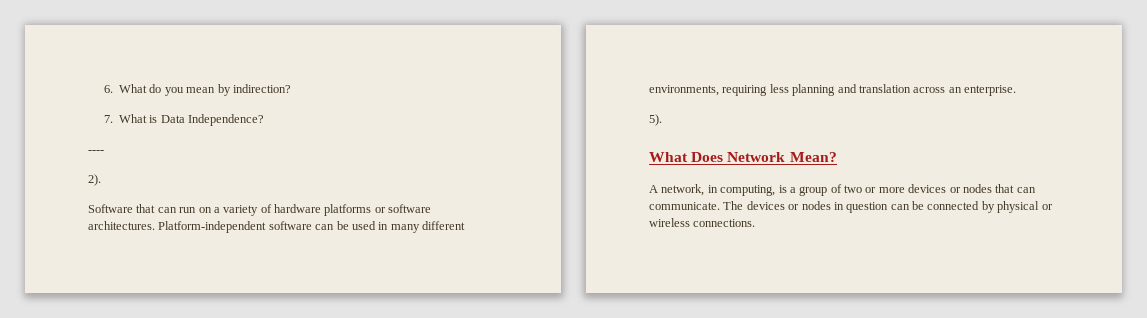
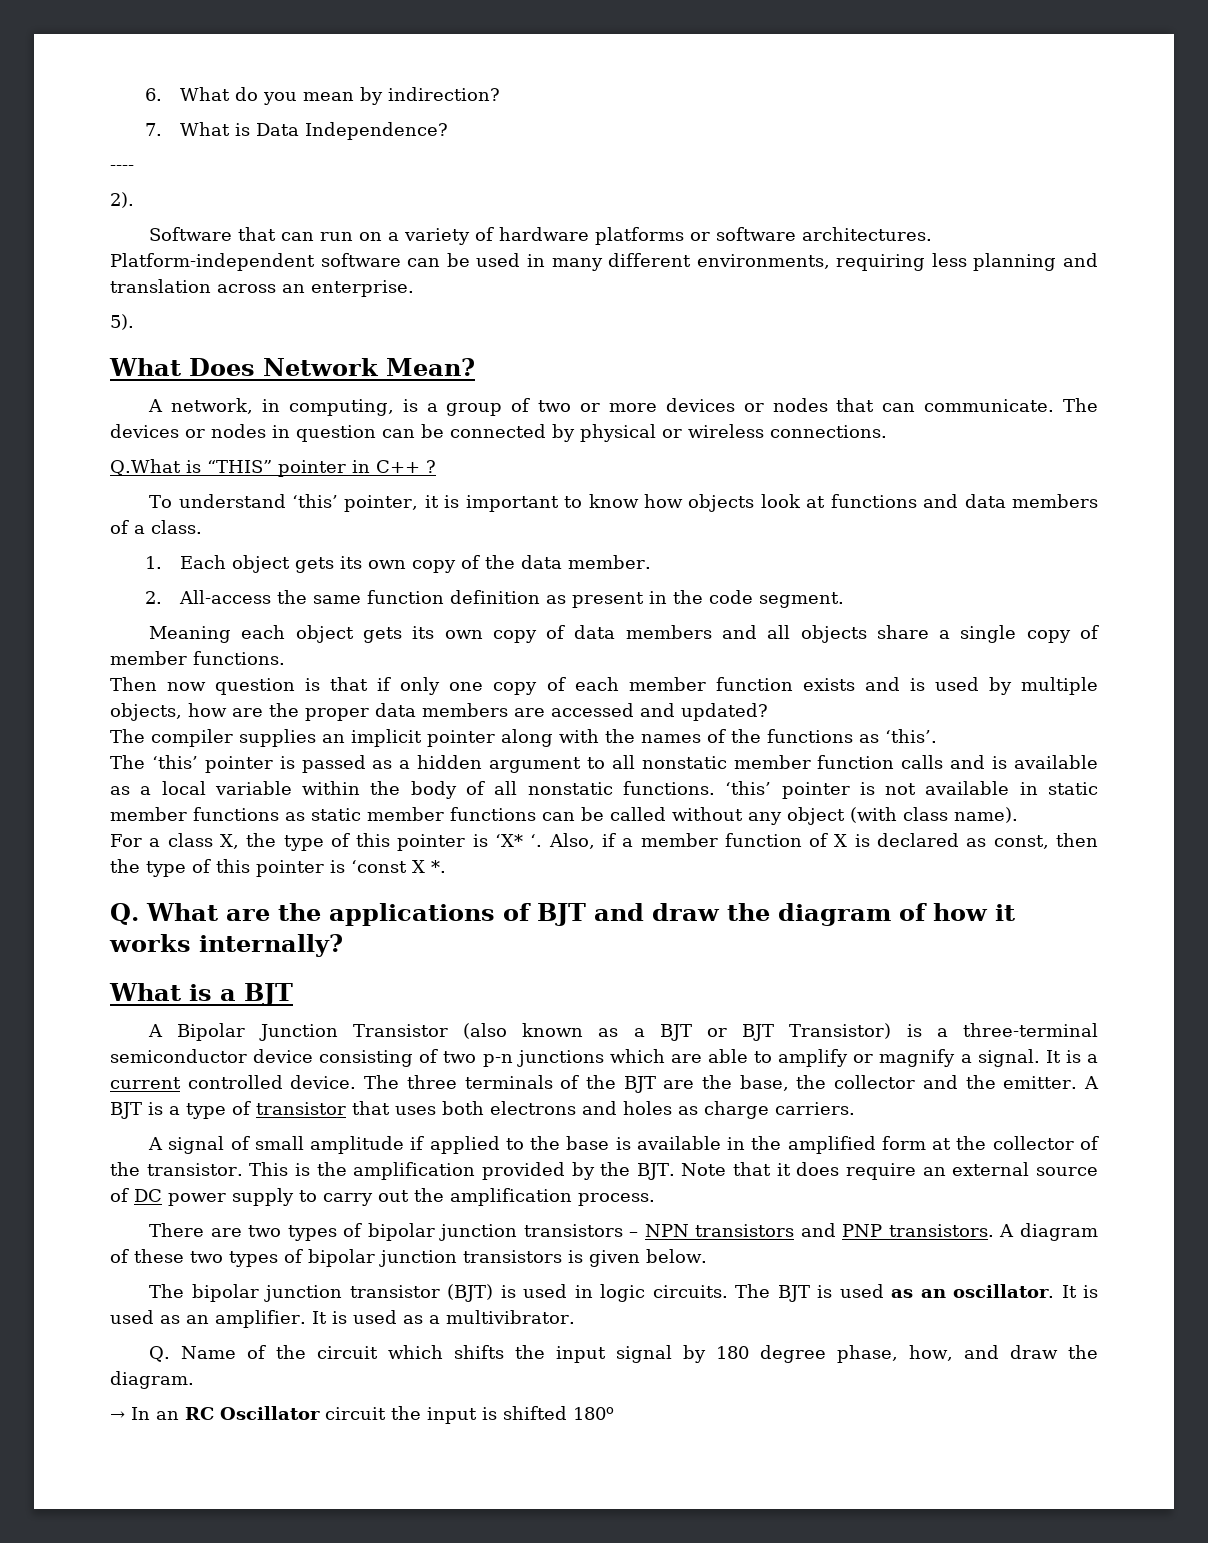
(756, 223) none -> [110,459,436,477] [149,494,1098,512] [110,520,202,534] [144,555,651,573] [144,590,844,608] [149,625,1099,643] [110,651,285,665] [110,677,1098,695] [110,703,768,721] [110,729,937,747] [110,755,1098,773] [110,781,1098,799] [110,807,1018,825] [110,833,1098,851] [110,859,446,877] [110,903,1015,926] [109,934,343,957] [109,983,293,1006] [148,1023,1098,1041] [110,1049,1098,1067] [110,1075,1100,1093] [110,1101,855,1119] [148,1136,1099,1154] [110,1162,1099,1180] [110,1188,655,1206] [149,1223,1098,1241] [110,1249,707,1267] [149,1284,1099,1302] [110,1310,575,1328] [149,1345,1098,1363] [110,1371,194,1389] [110,1406,614,1424] // Q.What is “THIS” pointer in C++ ? // To understand ‘this’ pointer, it is important to know how objects look at functions and data members of a class. // 1. Each object gets its own copy of the data member. // 2. All-access the same function definition as present in the code segment. // Meaning each object gets its own copy of data members and all objects share a single copy of member functions. // Then now question is that if only one copy of each member function exists and is used by multiple objects, how are the proper data members are accessed and updated? // The compiler supplies an implicit pointer along with the names of the functions as ‘this’. // The ‘this’ pointer is passed as a hidden argument to all nonstatic member function calls and is available as a local variable within the body of all nonstatic functions. ‘this’ pointer is not available in static member functions as static member functions can be called without any object (with class name). // For a class X, the type of this pointer is ‘X* ‘. Also, if a member function of X is declared as const, then the type of this pointer is ‘const X *. // Q. What are the applications of BJT and draw the diagram of how it works internally? // What is a BJT // A Bipolar Junction Transistor (also known as a BJT or BJT Transistor) is a three-terminal semiconductor device consisting of two p-n junctions which are able to amplify or magnify a signal. It is a current controlled device. The three terminals of the BJT are the base, the collector and the emitter. A BJT is a type of transistor that uses both electrons and holes as charge carriers. // A signal of small amplitude if applied to the base is available in the amplified form at the collector of the transistor. This is the amplification provided by the BJT. Note that it does require an external source of DC power supply to carry out the amplification process. // There are two types of bipolar junction transistors – NPN transistors and PNP transistors. A diagram of these two types of bipolar junction transistors is given below. // The bipolar junction transistor (BJT) is used in logic circuits. The BJT is used as an oscillator. It is used as an amplifier. It is used as a multivibrator. // Q. Name of the circuit which shifts the input signal by 180 degree phase, how, and draw the diagram. // → In an RC Oscillator circuit the input is shifted 180o

